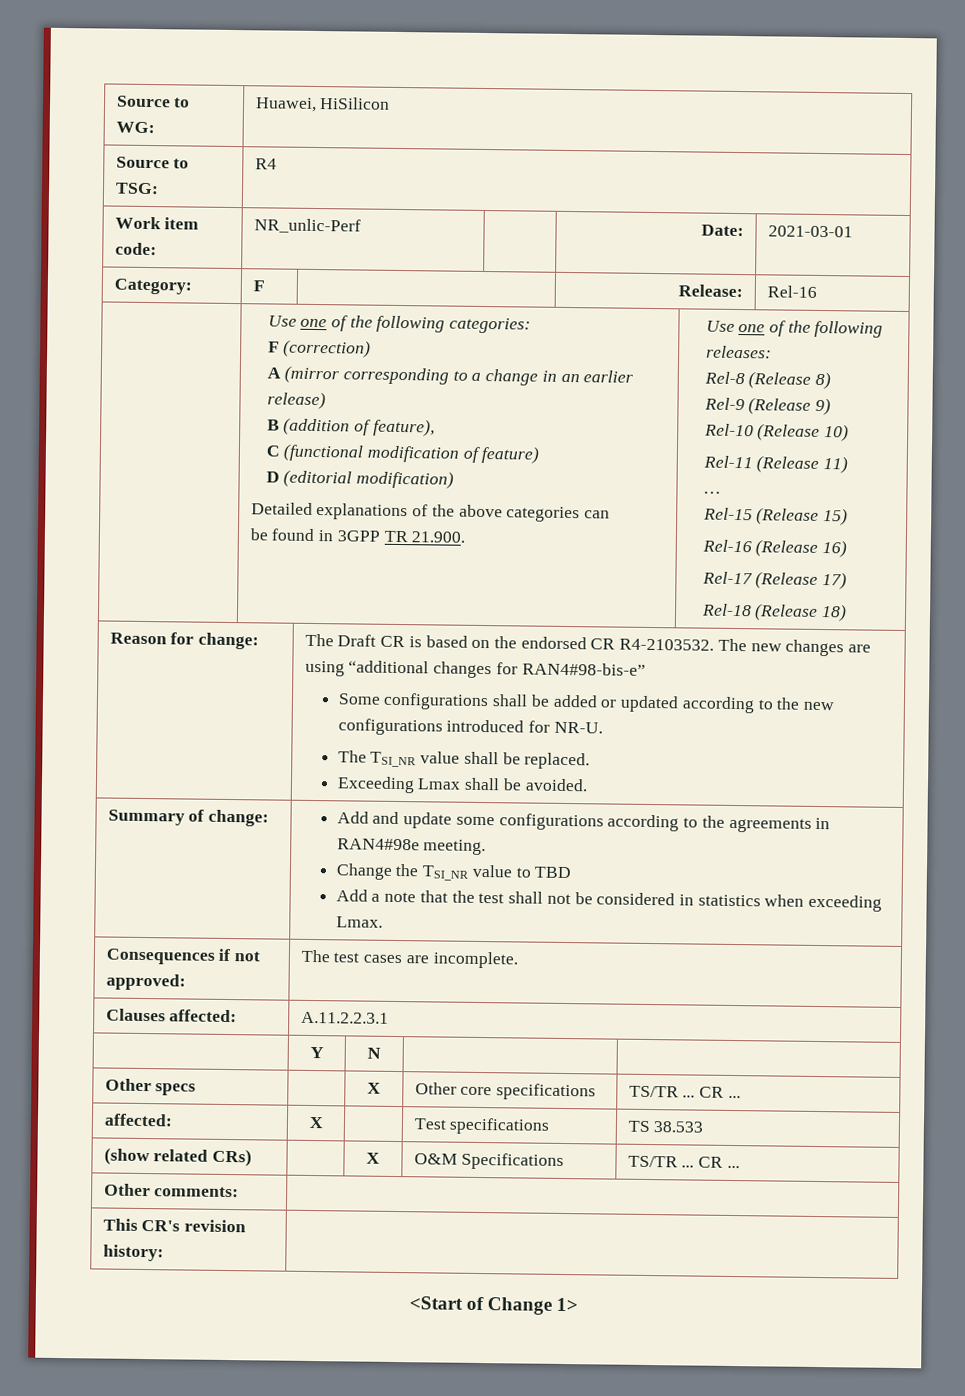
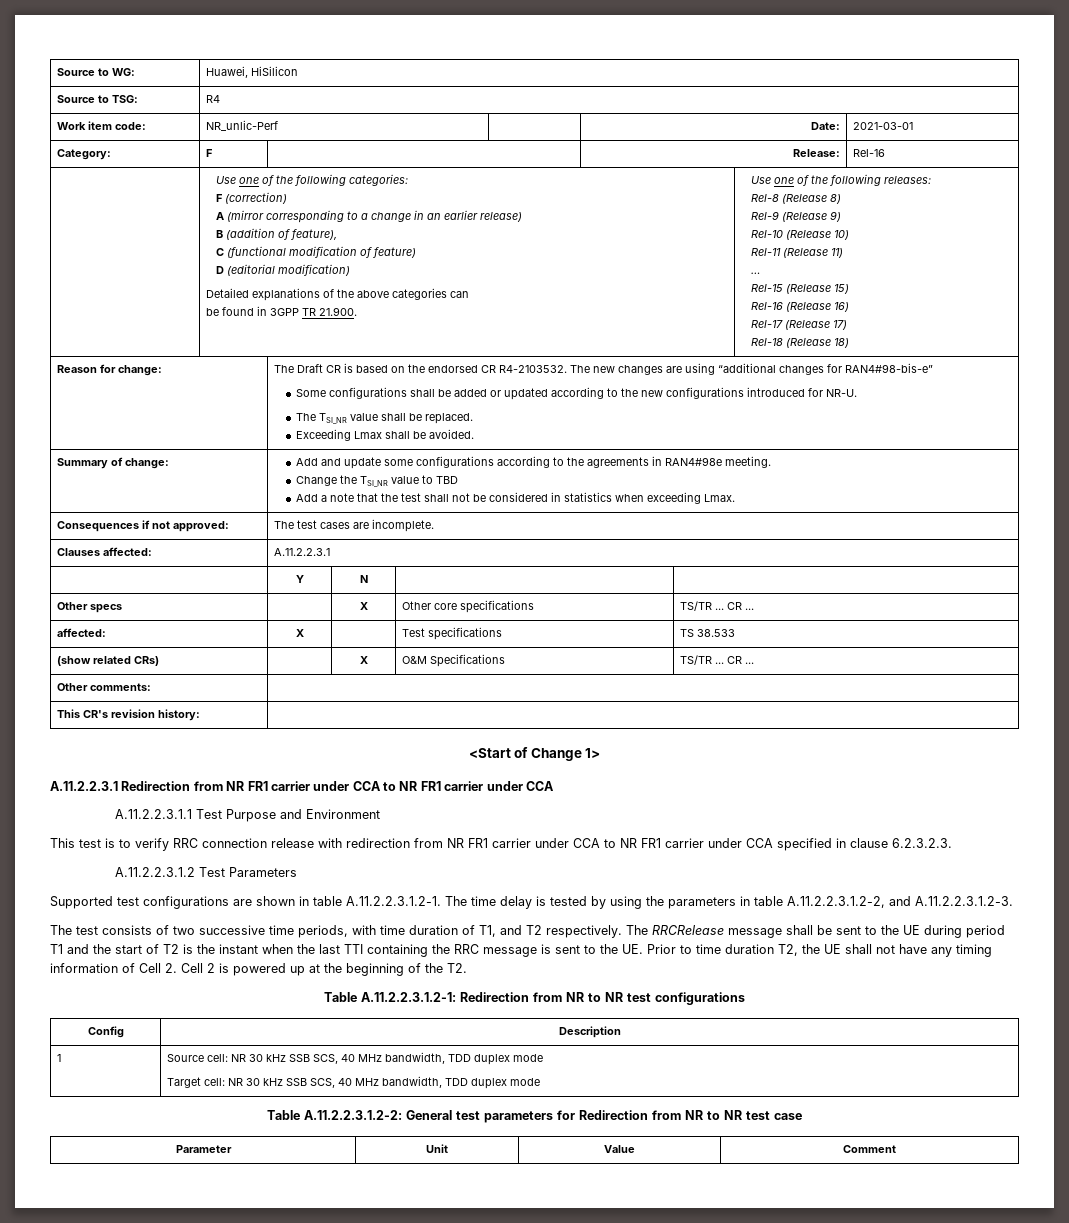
(579, 1304) none -> [50,781,554,791] [114,809,380,822] [50,838,952,851] [114,867,297,877] [50,896,1013,909] [50,925,1005,938] [50,944,992,957] [50,963,467,976] [324,992,745,1005] [87,1026,124,1038] [558,1026,621,1038] [57,1054,62,1062] [167,1052,544,1065] [167,1076,541,1089] [267,1110,802,1123] [175,1145,232,1153] [426,1144,448,1153] [604,1145,635,1153] [843,1145,896,1153] // A.11.2.2.3.1 Redirection from NR FR1 carrier under CCA to NR FR1 carrier under CCA // A.11.2.2.3.1.1 Test Purpose and Environment // This test is to verify RRC connection release with redirection from NR FR1 carrier under CCA to NR FR1 carrier under CCA specified in clause 6.2.3.2.3. // A.11.2.2.3.1.2 Test Parameters // Supported test configurations are shown in table A.11.2.2.3.1.2-1. The time delay is tested by using the parameters in table A.11.2.2.3.1.2-2, and A.11.2.2.3.1.2-3. // The test consists of two successive time periods, with time duration of T1, and T2 respectively. The RRCRelease message shall be sent to the UE during period T1 and the start of T2 is the instant when the last TTI containing the RRC message is sent to the UE. Prior to time duration T2, the UE shall not have any timing information of Cell 2. Cell 2 is powered up at the beginning of the T2. // Table A.11.2.2.3.1.2-1: Redirection from NR to NR test configurations // Config | Description // 1 | Source cell: NR 30 kHz SSB SCS, 40 MHz bandwidth, TDD duplex mode // Target cell: NR 30 kHz SSB SCS, 40 MHz bandwidth, TDD duplex mode // Table A.11.2.2.3.1.2-2: General test parameters for Redirection from NR to NR test case // Parameter | Unit | Value | Comment

